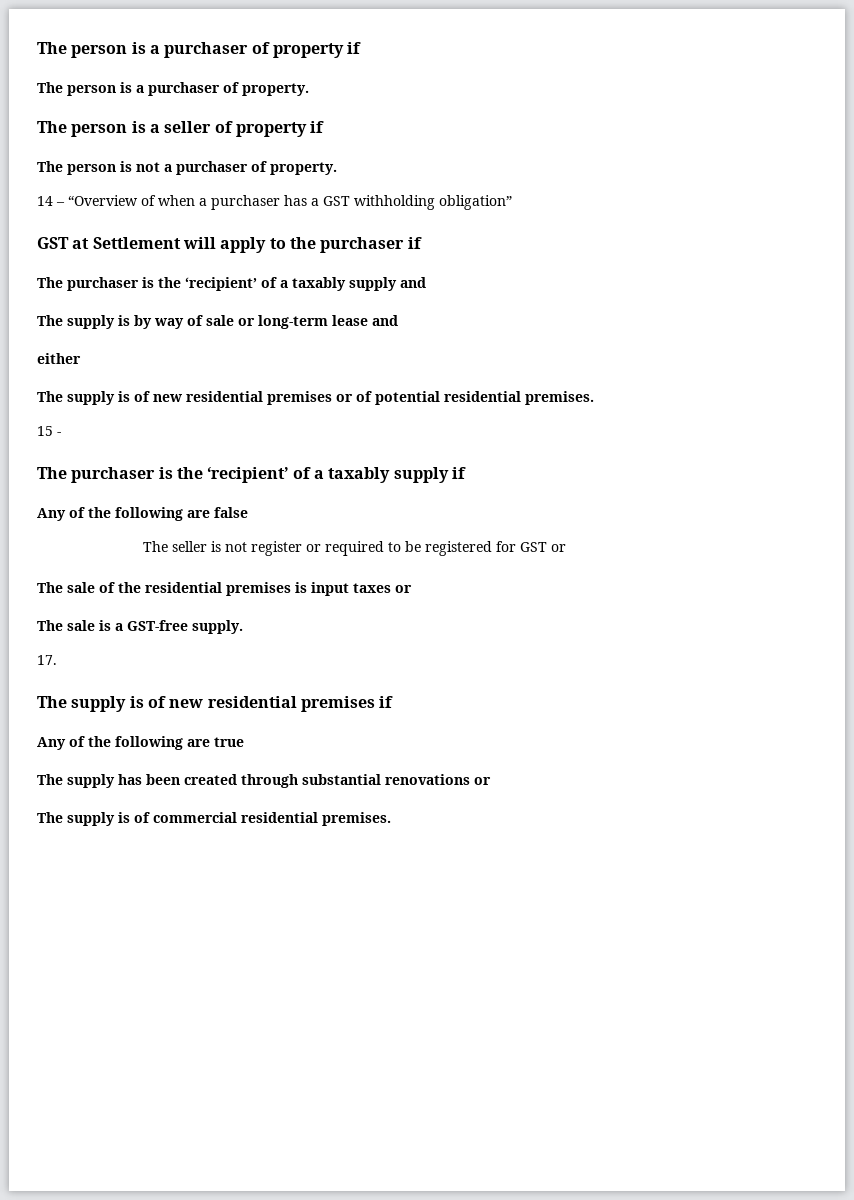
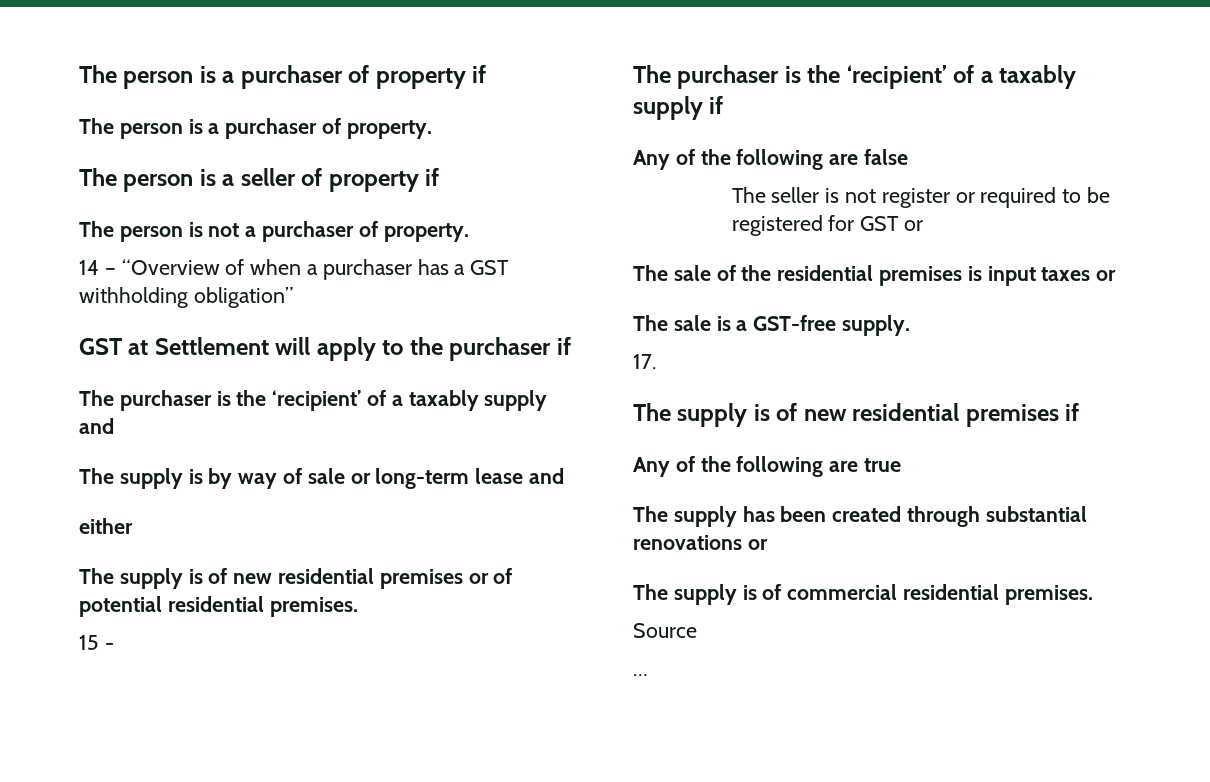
(391, 819) none -> [633,623,697,638] [633,674,648,676] // Source // …

